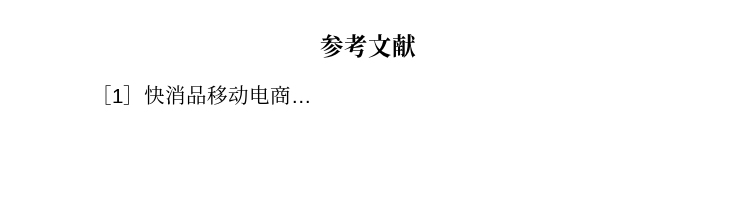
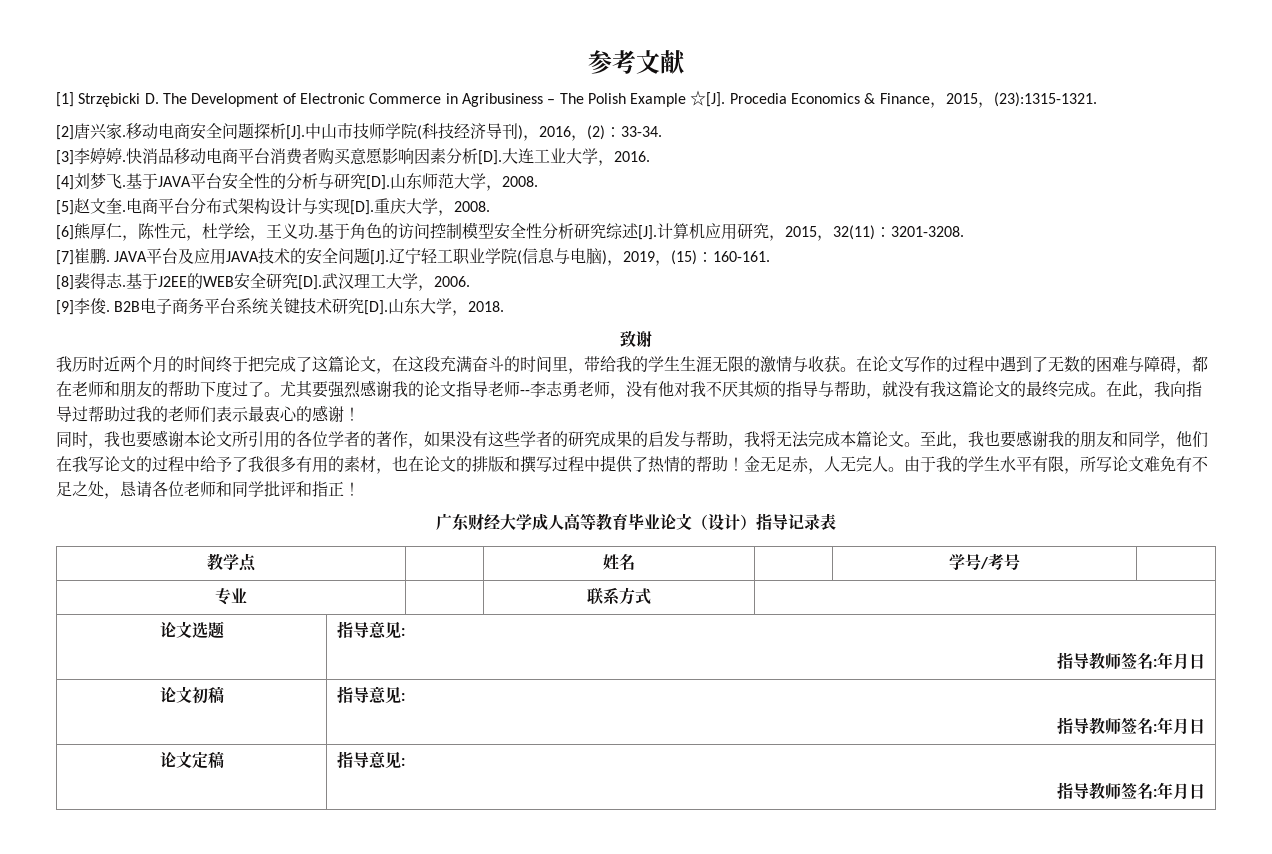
[91,85,312,105] ［1］快消品移动电商… -> [56,90,1097,108] [56,123,662,141] [56,147,650,166] [56,172,538,191] [56,198,490,216] [56,222,964,241] [56,248,771,266] [56,273,470,291] [56,298,505,316] [620,331,652,347] [56,355,1208,374] [56,380,1202,399] [56,405,360,423] [56,430,1208,449] [56,455,1208,474] [56,481,360,499] [436,513,836,531] [207,553,256,571] [603,553,635,570] [949,553,1020,570] [215,587,247,605] [587,587,651,605] [159,621,224,639] [337,621,406,639] [1056,652,1205,670] [159,686,224,704] [337,686,406,704] [1056,717,1205,735] [159,751,224,769] [337,751,406,769] [1056,782,1205,800] [1] Strzębicki D. The Development of Electronic Commerce in Agribusiness – The Polish Example ☆[J]. Procedia Economics & Finance，2015，(23):1315-1321. // [2]唐兴家.移动电商安全问题探析[J].中山市技师学院(科技经济导刊)，2016，(2)：33-34. // [3]李婷婷.快消品移动电商平台消费者购买意愿影响因素分析[D].大连工业大学，2016. // [4]刘梦飞.基于JAVA平台安全性的分析与研究[D].山东师范大学，2008. // [5]赵文奎.电商平台分布式架构设计与实现[D].重庆大学，2008. // [6]熊厚仁，陈性元，杜学绘，王义功.基于角色的访问控制模型安全性分析研究综述[J].计算机应用研究，2015，32(11)：3201-3208. // [7]崔鹏. JAVA平台及应用JAVA技术的安全问题[J].辽宁轻工职业学院(信息与电脑)，2019，(15)：160-161. // [8]裴得志.基于J2EE的WEB安全研究[D].武汉理工大学，2006. // [9]李俊. B2B电子商务平台系统关键技术研究[D].山东大学，2018. // 致谢 // 我历时近两个月的时间终于把完成了这篇论文，在这段充满奋斗的时间里，带给我的学生生涯无限的激情与收获。在论文写作的过程中遇到了无数的困难与障碍，都在老师和朋友的帮助下度过了。尤其要强烈感谢我的论文指导老师--李志勇老师，没有他对我不厌其烦的指导与帮助，就没有我这篇论文的最终完成。在此，我向指导过帮助过我的老师们表示最衷心的感谢！ // 同时，我也要感谢本论文所引用的各位学者的著作，如果没有这些学者的研究成果的启发与帮助，我将无法完成本篇论文。至此，我也要感谢我的朋友和同学，他们在我写论文的过程中给予了我很多有用的素材，也在论文的排版和撰写过程中提供了热情的帮助！金无足赤，人无完人。由于我的学生水平有限，所写论文难免有不足之处，恳请各位老师和同学批评和指正！ // 广东财经大学成人高等教育毕业论文（设计）指导记录表 // 教学点 | | 姓名 | | 学号/考号 | // 专业 | | 联系方式 | // 论文选题 | 指导意见: // 指导教师签名:年月日 // 论文初稿 | 指导意见: // 指导教师签名:年月日 // 论文定稿 | 指导意见: // 指导教师签名:年月日

